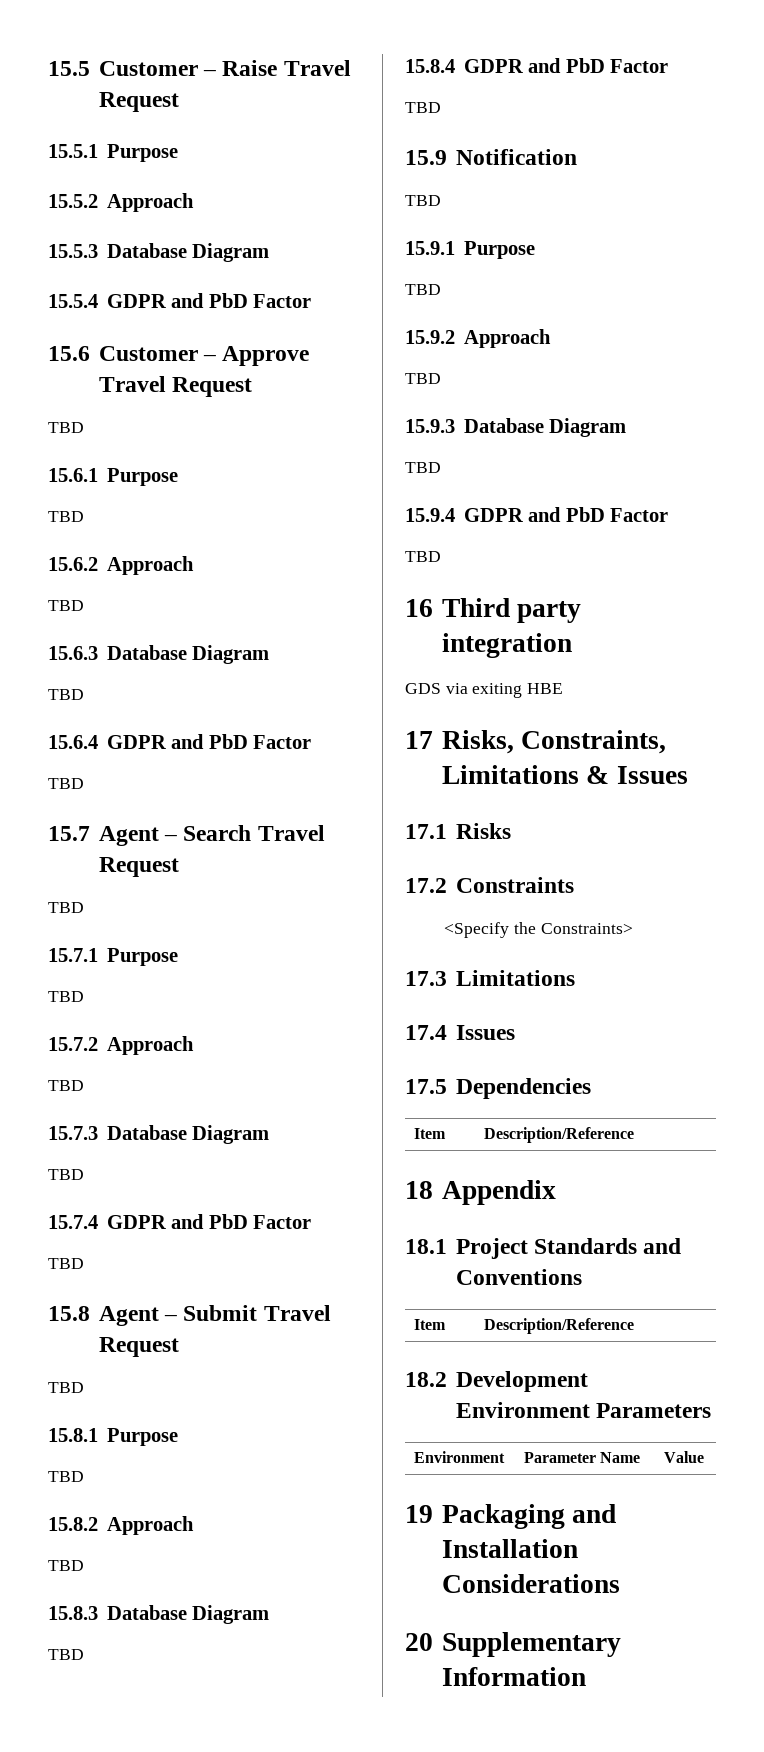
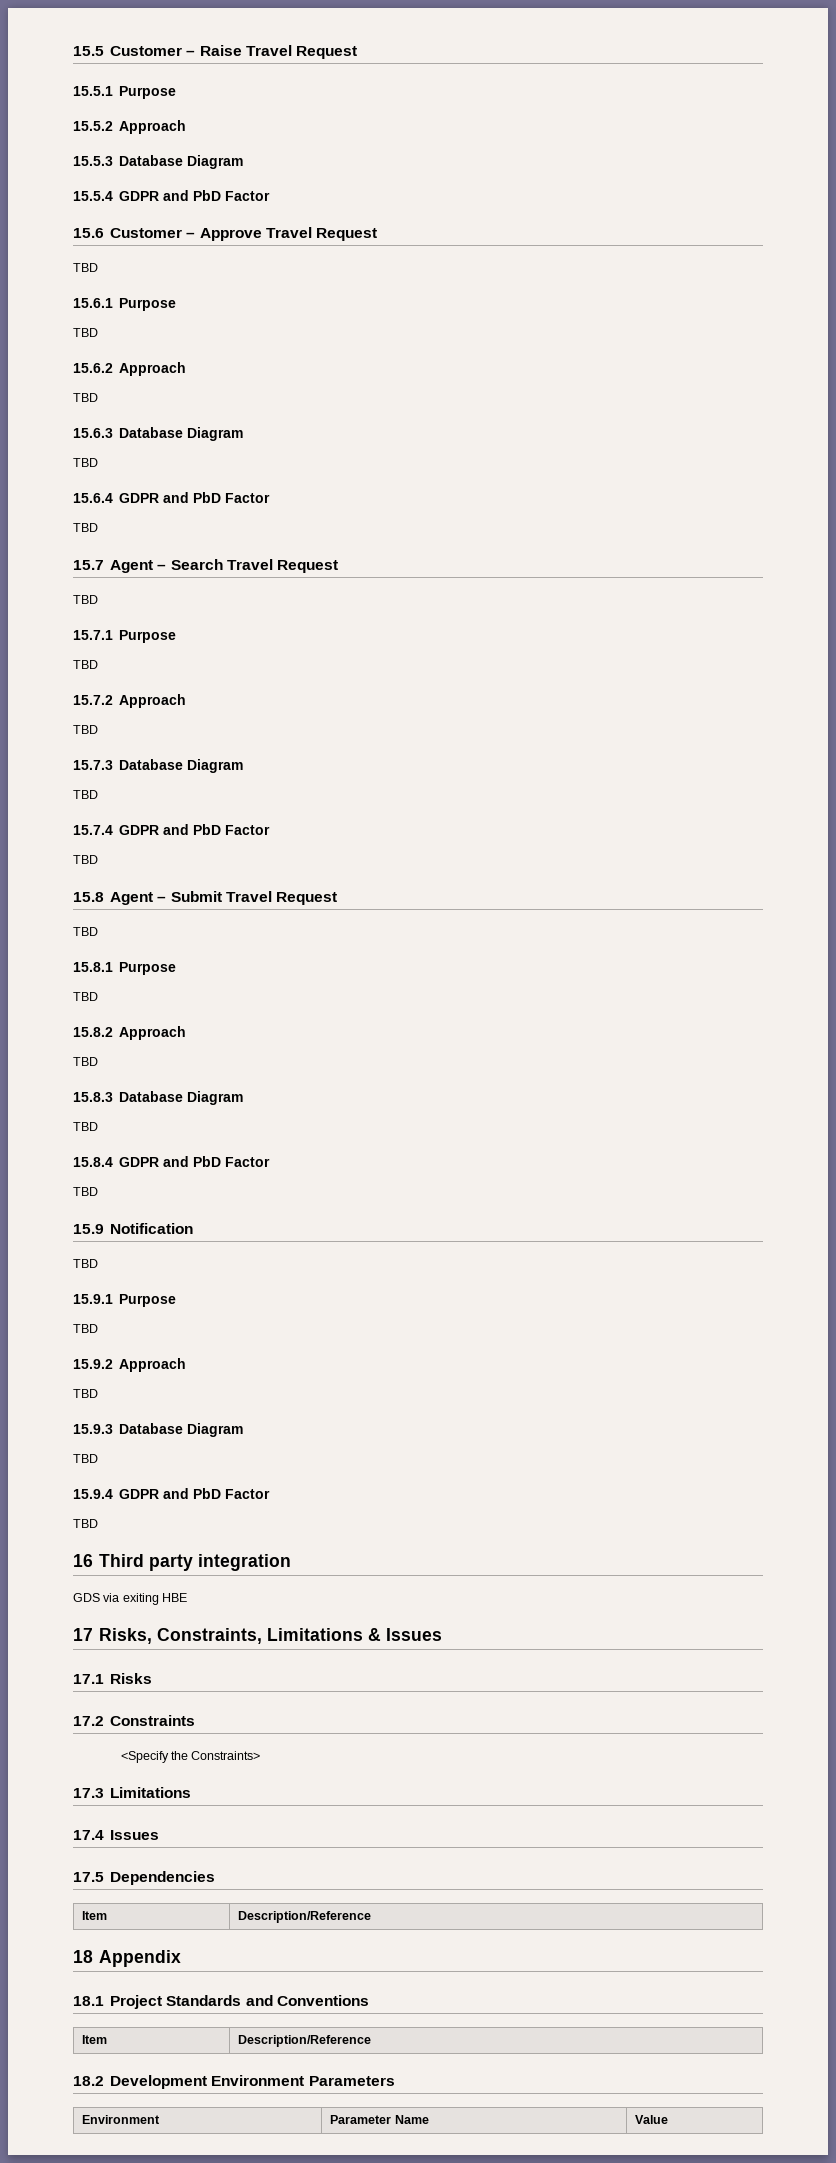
[405,1504,617,1529] [441,1539,578,1558] [441,1574,620,1593] [405,1632,621,1657] [441,1667,586,1686] // 19 Packaging and Installation Considerations // 20 Supplementary Information -> (669, 2119) none

